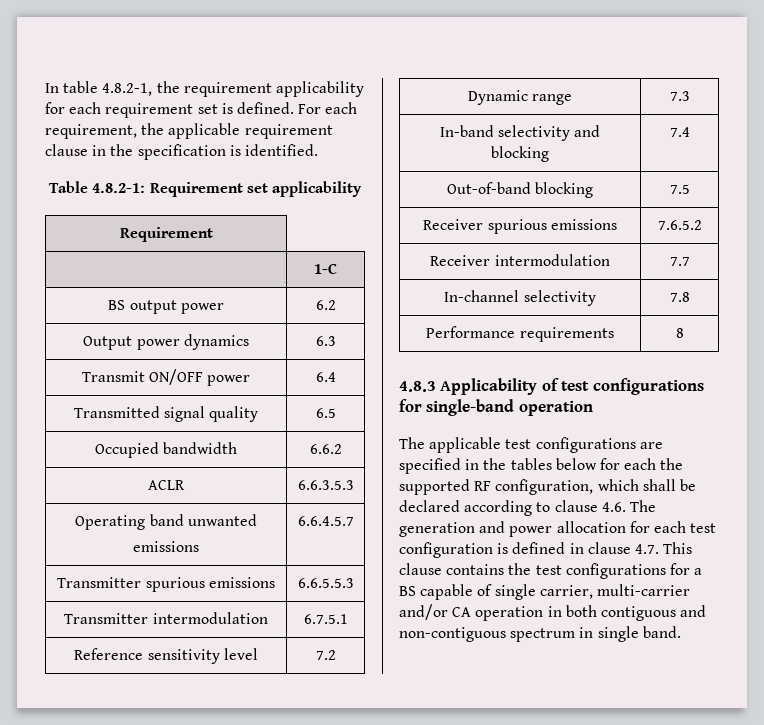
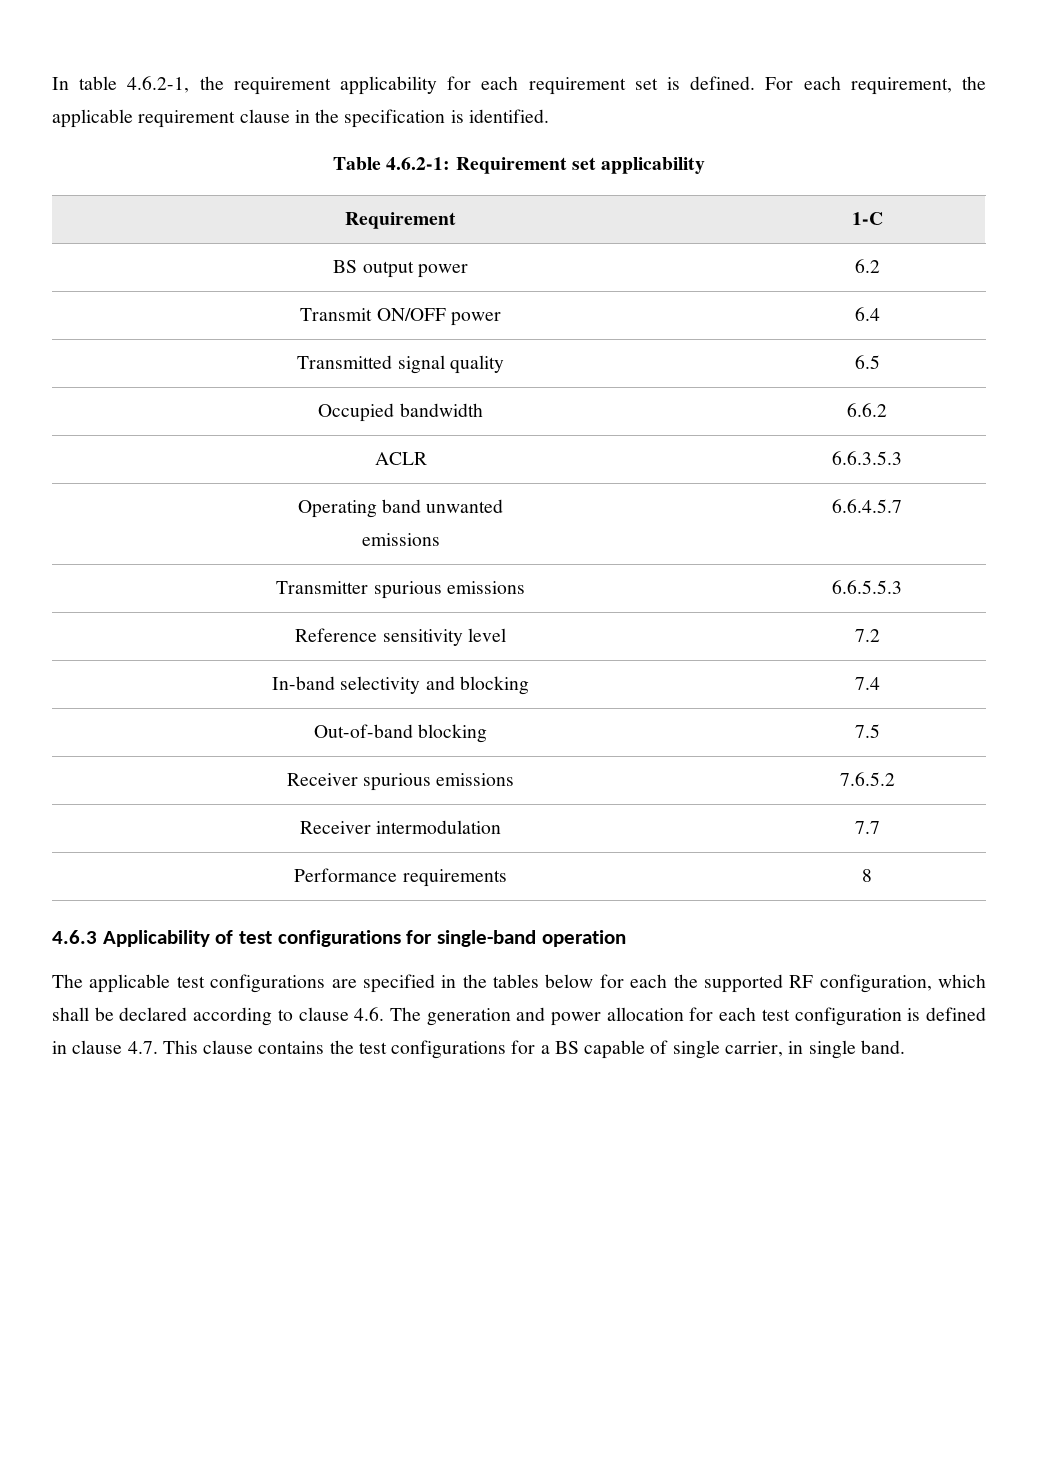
[102,83,153,96] 4.8.2-1, -> [127,76,190,93] 4.6.2-1,
[92,183,146,193] 4.8.2-1: -> [386,157,451,170] 4.6.2-1:
(213, 234) // -> (456, 220) none
[83,334,249,350] [315,336,336,346] // Output power dynamics | 6.3 -> (880, 266) none
[64,612,268,624] [303,614,348,624] // Transmitter intermodulation | 6.7.5.1 -> (902, 587) none
[467,90,573,105] [669,91,690,101] // Dynamic range | 7.3 -> (880, 635) none
[444,290,596,306] [669,292,690,302] // In-channel selectivity | 7.8 -> (880, 827) none
[399,381,436,392] 4.8.3 -> [52,930,97,944] 4.6.3
[596,584,690,596] [399,604,707,621] [399,627,576,642] multi-carrier and/or CA operation in both contiguous and non-contiguous spectrum -> (783, 1049) none

